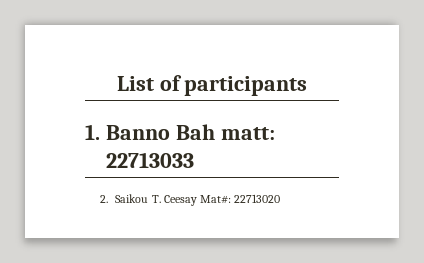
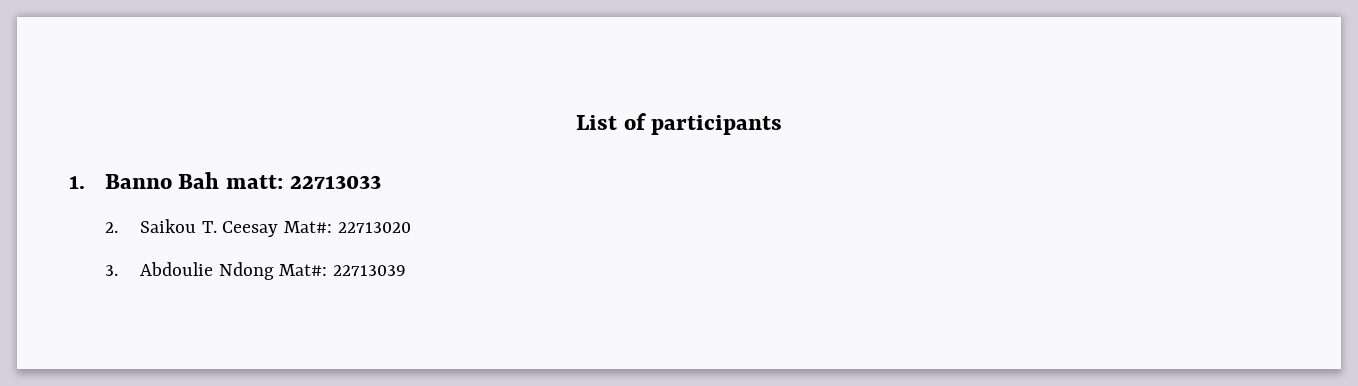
(281, 198) none -> [104,262,407,280] // 3. Abdoulie Ndong Mat#: 22713039

